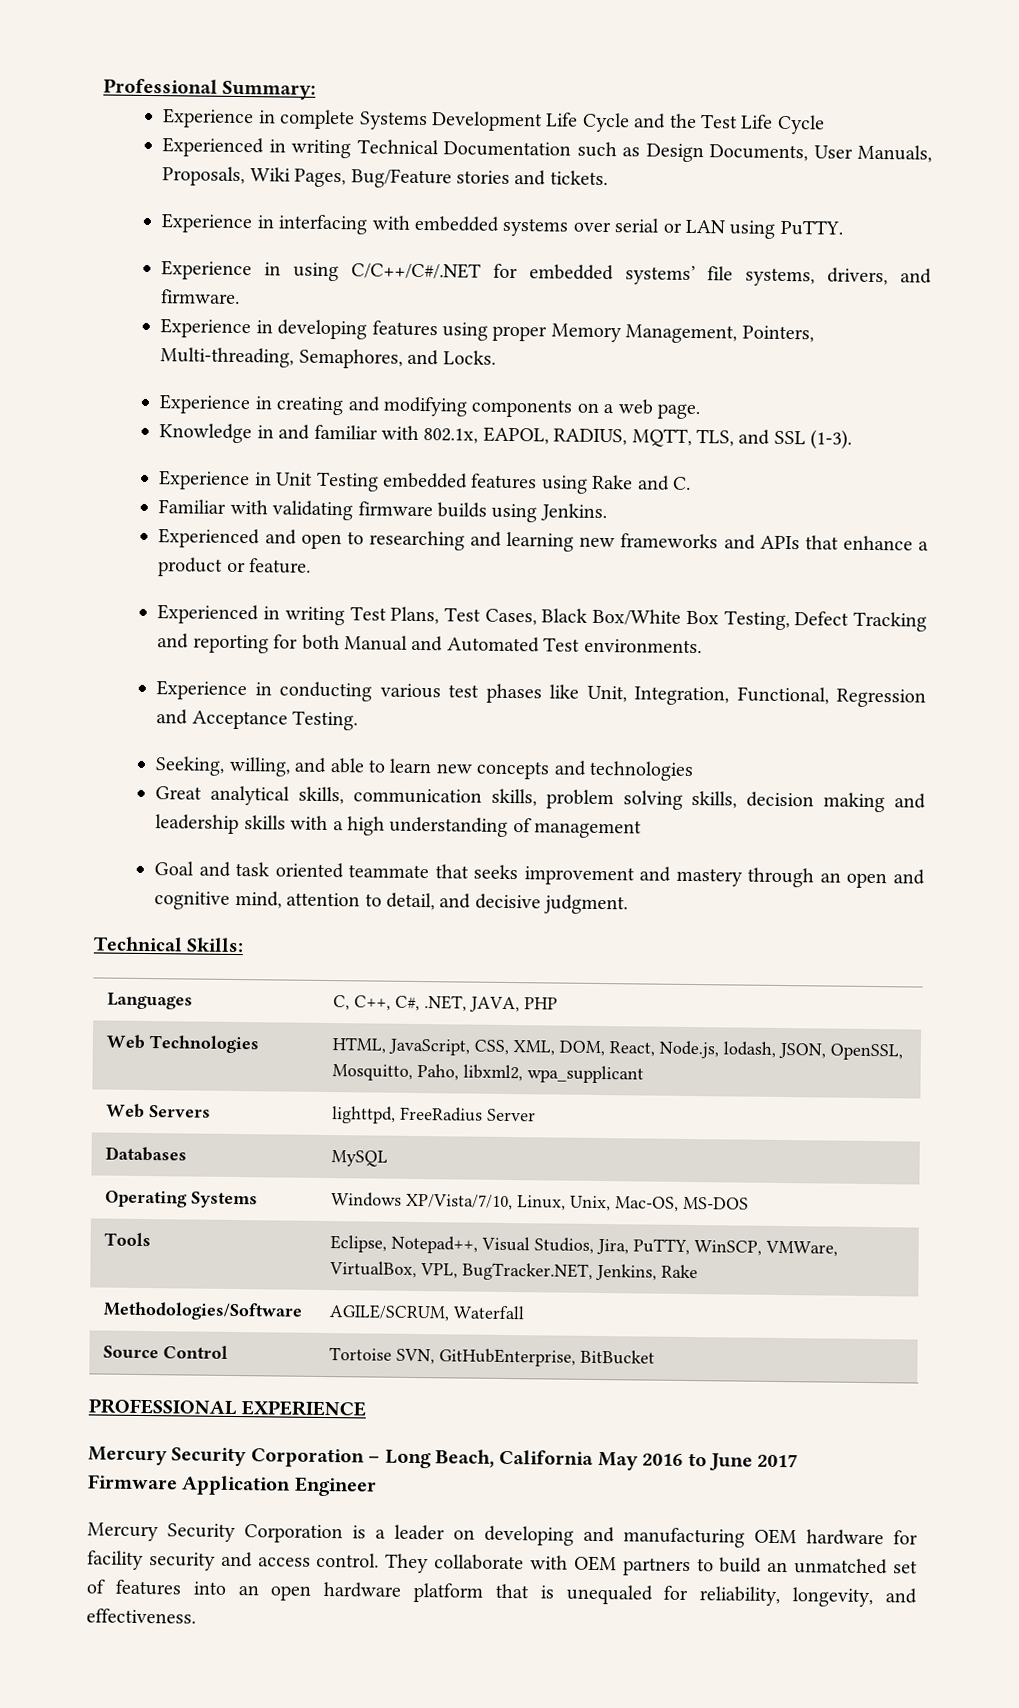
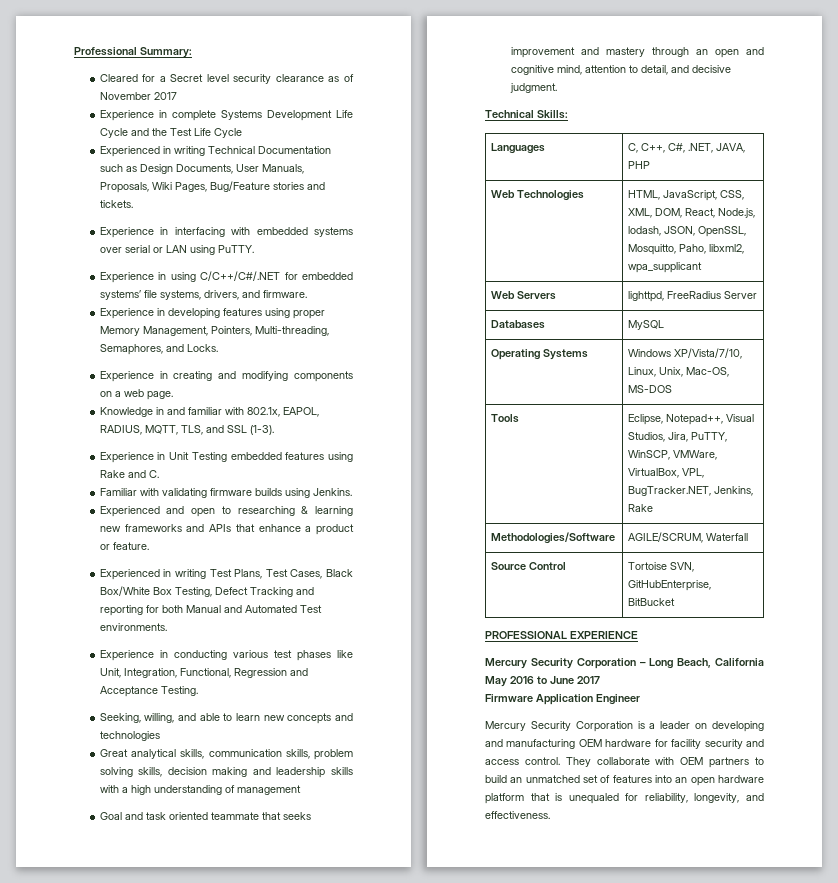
(317, 90) none -> [99,74,355,84] [99,92,177,100] // Cleared for a Secret level security clearance as of November 2017
[470,531,503,547] and -> [301,506,309,514] &

